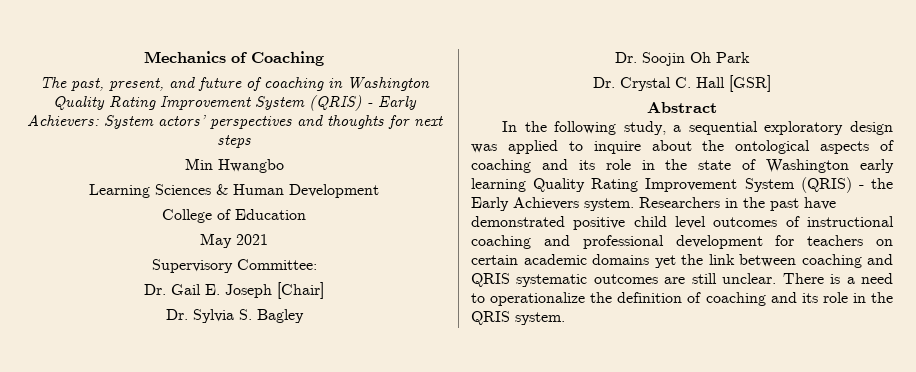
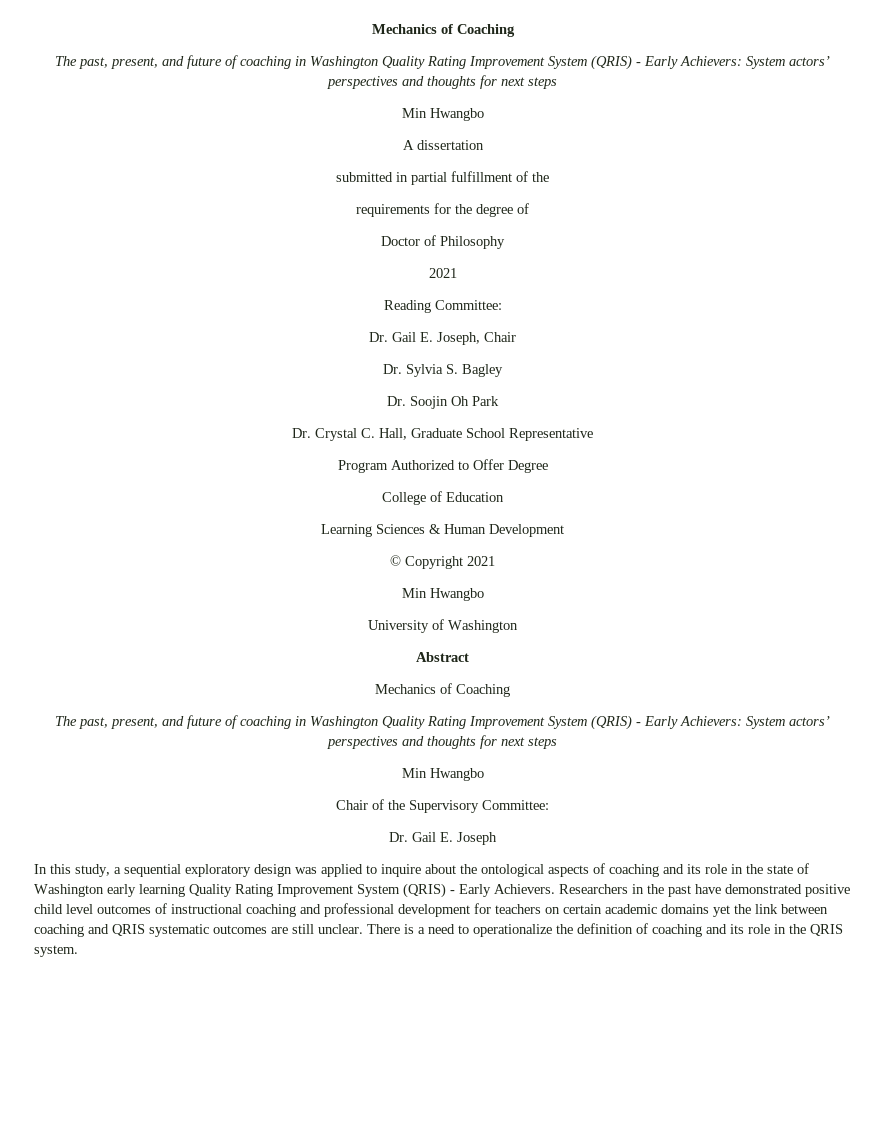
[89,184,379,198] [162,209,306,223] [200,233,268,248] [151,259,317,273] [144,282,324,299] Learning Sciences & Human Development // College of Education // May 2021 // Supervisory Committee: // Dr. Gail E. Joseph [Chair] -> [402,140,484,150] [336,171,549,185] [356,203,529,217] [381,235,505,249] [428,268,457,278] [383,300,502,313] [369,332,516,345] A dissertation // submitted in partial fulfillment of the // requirements for the degree of // Doctor of Philosophy // 2021 // Reading Committee: // Dr. Gail E. Joseph, Chair
[696,75,771,92] [647,102,717,113] Hall [GSR] // Abstract -> [379,428,593,441] [337,459,548,473] [382,491,504,505] [321,524,564,537] [390,555,495,569] [401,588,484,601] [368,619,518,633] [416,652,469,662] [375,683,510,697] [55,715,830,730] [327,735,557,749] [401,768,484,781] [336,799,549,813] [389,832,497,845] Hall, Graduate School Representative // Program Authorized to Offer Degree // College of Education // Learning Sciences & Human Development // © Copyright 2021 // Min Hwangbo // University of Washington // Abstract // Mechanics of Coaching // The past, present, and future of coaching in Washington Quality Rating Improvement System (QRIS) - Early Achievers: System actors’ perspectives and thoughts for next steps // Min Hwangbo // Chair of the Supervisory Committee: // Dr. Gail E. Joseph
[524,121,617,135] the following -> [50,864,71,874] this
[871,178,894,189] [471,197,634,211] the Early Achievers system. -> [459,884,555,897] Early Achievers.

